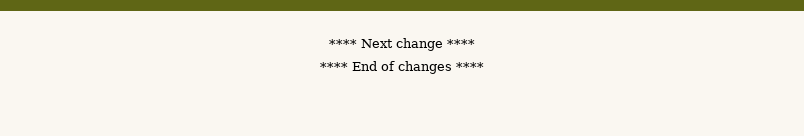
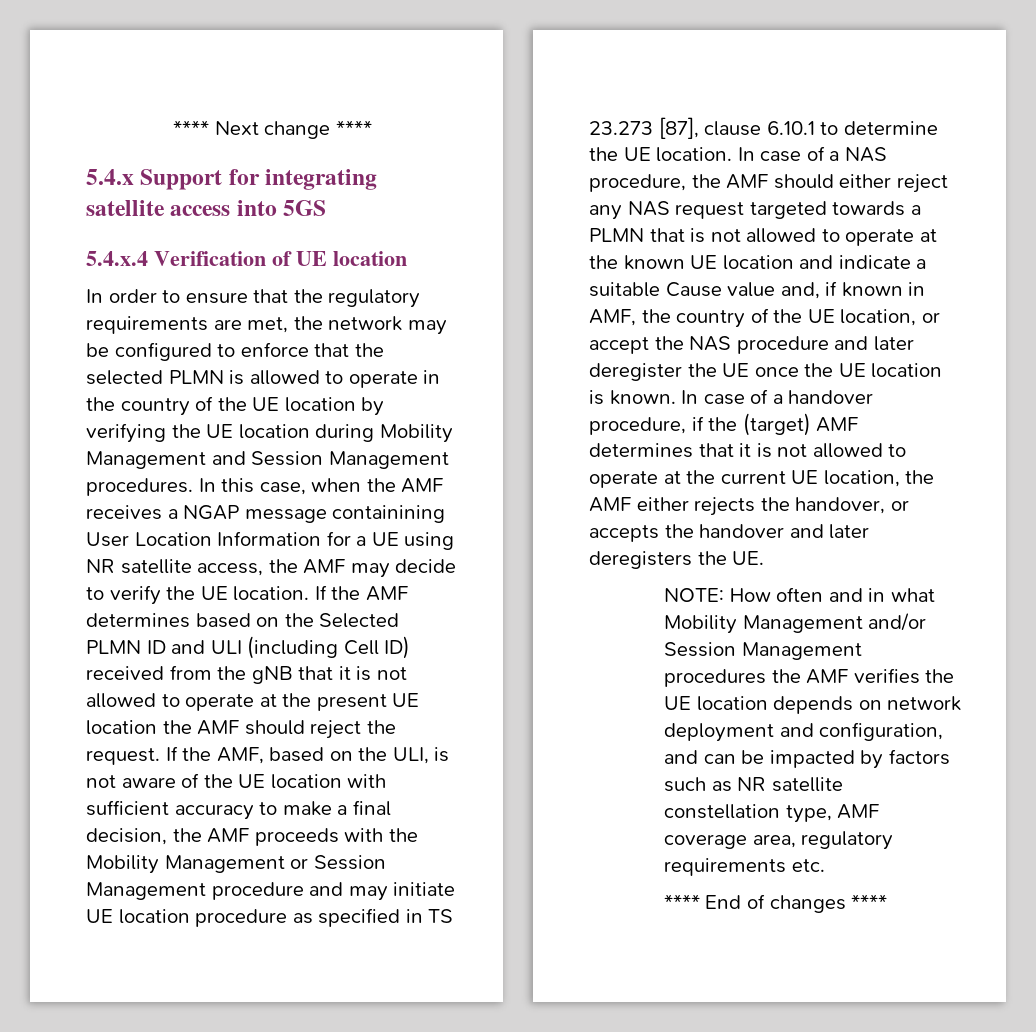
(475, 43) none -> [86,169,378,190] [86,200,327,216] [86,251,407,266] [86,289,421,308] [86,316,447,335] [86,342,384,361] [86,370,441,388] [86,396,385,416] [86,423,453,443] [86,451,449,469] [86,478,444,496] [86,505,446,523] [86,531,455,550] [86,559,457,578] [86,585,408,605] [86,613,400,628] [86,636,411,659] [86,665,407,684] [86,693,420,711] [86,720,396,739] [86,746,450,765] [86,773,387,789] [86,800,391,820] [86,828,418,846] [86,855,386,874] [86,882,456,901] [86,908,454,927] [589,117,938,139] [589,146,887,162] [589,174,948,193] [589,201,921,220] [589,228,937,246] [589,255,927,270] [589,281,926,299] [589,308,940,328] [589,336,914,354] [589,363,943,381] [589,389,874,405] [589,413,859,436] [589,443,907,458] [589,470,935,488] [589,497,909,516] [589,524,870,542] [589,551,765,569] [664,587,935,602] [664,613,927,634] [664,642,862,660] [664,668,955,687] [664,696,962,714] [664,722,944,742] [664,749,950,769] [664,777,843,792] [664,804,880,823] [664,831,894,850] [664,858,825,876] // 5.4.x Support for integrating satellite access into 5GS // 5.4.x.4 Verification of UE location // In order to ensure that the regulatory requirements are met, the network may be configured to enforce that the selected PLMN is allowed to operate in the country of the UE location by verifying the UE location during Mobility Management and Session Management procedures. In this case, when the AMF receives a NGAP message containining User Location Information for a UE using NR satellite access, the AMF may decide to verify the UE location. If the AMF determines based on the Selected PLMN ID and ULI (including Cell ID) received from the gNB that it is not allowed to operate at the present UE location the AMF should reject the request. If the AMF, based on the ULI, is not aware of the UE location with sufficient accuracy to make a final decision, the AMF proceeds with the Mobility Management or Session Management procedure and may initiate UE location procedure as specified in TS 23.273 [87], clause 6.10.1 to determine the UE location. In case of a NAS procedure, the AMF should either reject any NAS request targeted towards a PLMN that is not allowed to operate at the known UE location and indicate a suitable Cause value and, if known in AMF, the country of the UE location, or accept the NAS procedure and later deregister the UE once the UE location is known. In case of a handover procedure, if the (target) AMF determines that it is not allowed to operate at the current UE location, the AMF either rejects the handover, or accepts the handover and later deregisters the UE. // NOTE: How often and in what Mobility Management and/or Session Management procedures the AMF verifies the UE location depends on network deployment and configuration, and can be impacted by factors such as NR satellite constellation type, AMF coverage area, regulatory requirements etc.

